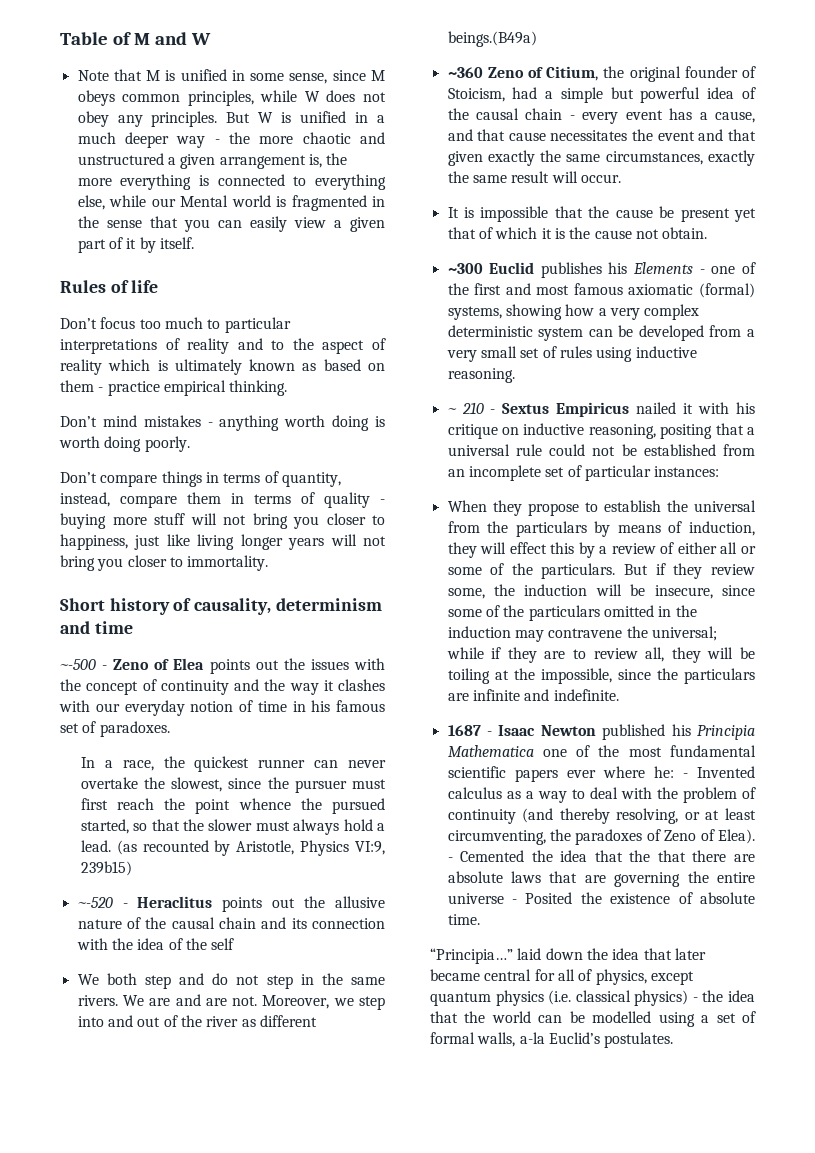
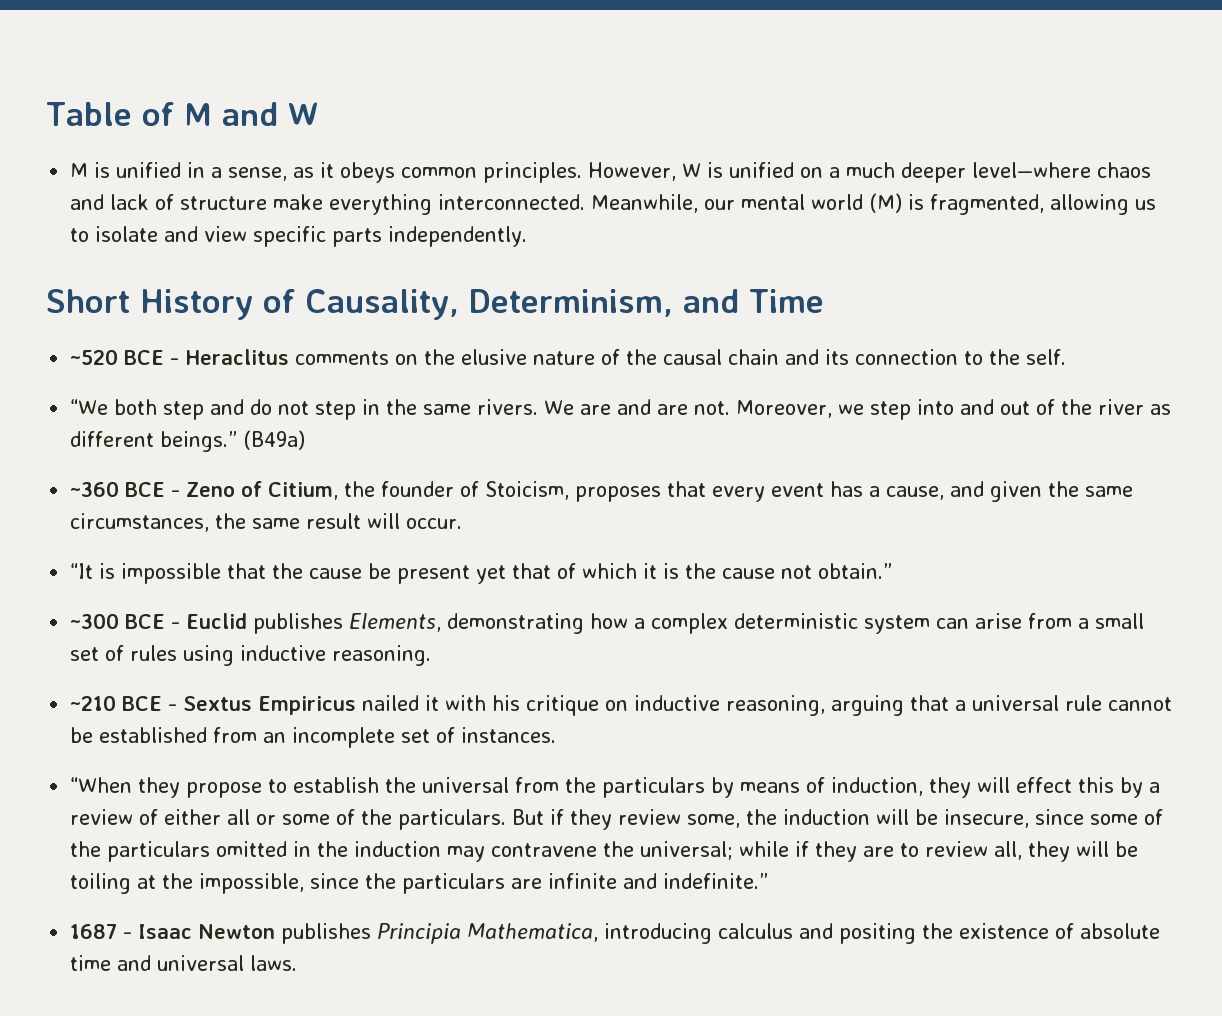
[77,69,142,81] Note that -> (319, 114) none
[250,70,385,84] [77,90,386,106] [77,111,251,127] some sense, since M obeys common principles, while W does not obey any principles. But -> [211,162,677,183] a sense, as it obeys common principles. However,
[355,112,369,123] in -> [800,167,824,178] on
[176,132,385,148] [77,153,348,169] [77,174,386,190] [77,195,385,211] [77,216,386,232] [77,237,194,253] [60,280,159,293] [60,317,291,333] [60,338,386,354] [60,359,385,375] [60,380,288,396] [60,415,385,431] [59,436,190,452] [60,471,341,487] [60,492,385,508] [60,513,385,529] [60,534,386,550] [60,555,269,571] [60,598,382,615] [60,621,133,634] [60,658,385,674] [60,679,385,695] [59,700,385,716] [60,721,170,737] [80,756,386,772] [80,777,386,793] [80,798,385,814] [80,819,385,835] [80,840,385,856] [80,861,132,876] [77,896,385,912] way - the more chaotic and unstructured a given arrangement is, the more everything is connected to everything else, while our Mental world is fragmented in the sense that you can easily view a given part of it by itself. // Rules of life // Don’t focus too much to particular interpretations of reality and to the aspect of reality which is ultimately known as based on them - practice empirical thinking. // Don’t mind mistakes - anything worth doing is worth doing poorly. // Don’t compare things in terms of quantity, instead, compare them in terms of quality - buying more stuff will not bring you closer to happiness, just like living longer years will not bring you closer to immortality. // Short history of causality, determinism and time // ~-500 - Zeno of Elea points out the issues with the concept of continuity and the way it clashes with our everyday notion of time in his famous set of paradoxes. // In a race, the quickest runner can never overtake the slowest, since the pursuer must first reach the point whence the pursued started, so that the slower must always hold a lead. (as recounted by Aristotle, Physics VI:9, 239b15) // ~-520 - Heraclitus points out the allusive -> [972,162,1152,178] [70,193,1157,215] [70,226,528,247] [46,289,824,320] [70,349,528,365] level—where chaos and lack of structure make everything interconnected. Meanwhile, our mental world (M) is fragmented, allowing us to isolate and view specific parts independently. // Short History of Causality, Determinism, and Time // ~520 BCE - Heraclitus comments on the elusive
[76,938,235,950] [77,974,99,985] with the idea of the self // We -> [964,349,1067,365] [70,399,109,415] to the self. // “We
[447,31,537,47] beings.(B49a) -> [160,430,306,452] beings.” (B49a)
(483, 72) none -> [125,482,181,497] BCE -
[629,66,681,82] original -> (376, 489) none
[512,87,756,103] [447,108,575,120] had a simple but powerful idea of the causal chain - -> [575,481,707,502] proposes that
[477,129,756,141] [447,150,535,166] that cause necessitates the event and that given exactly -> [990,481,1043,502] given
[708,150,755,166] exactly -> (210, 522) none
[447,207,459,218] It -> [70,563,94,579] “It
[662,227,708,239] obtain. -> [818,563,893,579] obtain.”
[489,262,756,278] [447,283,755,298] [447,304,562,320] Euclid publishes his Elements - one of the first and most famous axiomatic (formal) systems, showing -> [125,613,585,634] BCE - Euclid publishes Elements, demonstrating
[609,308,640,320] very -> (646, 623) none
[618,325,704,341] be developed -> [975,613,1023,629] arise
[446,350,477,362] very -> (1090, 623) none
[447,402,484,414] ~ 210 -> [70,695,163,711] ~210 BCE
[660,424,713,439] positing -> [831,695,905,716] arguing
[549,444,616,456] could not -> [1108,697,1173,711] cannot
[584,465,720,481] [447,500,487,512] particular instances: // When -> [461,727,557,743] [70,777,133,793] instances. // “When
[553,689,619,701] indefinite. -> [663,873,769,889] indefinite.”
[602,724,755,740] [447,745,756,757] [447,766,755,782] [447,787,756,803] [447,808,756,824] [447,829,755,845] [447,850,755,862] [447,871,755,887] [447,892,755,904] [447,914,480,925] [430,948,706,964] [430,969,694,985] [430,990,755,1006] [430,1011,756,1027] [430,1032,674,1048] published his Principia Mathematica one of the most fundamental scientific papers ever where he: - Invented calculus as a way to deal with the problem of continuity (and thereby resolving, or at least circumventing, the paradoxes of Zeno of Elea). - Cemented the idea that the that there are absolute laws that are governing the entire universe - Posited the existence of absolute time. // “Principia…” laid down the idea that later became central for all of physics, except quantum physics (i.e. classical physics) - the idea that the world can be modelled using a set of formal walls, a-la Euclid’s postulates. -> [281,923,1161,944] [70,955,298,971] publishes Principia Mathematica, introducing calculus and positing the existence of absolute time and universal laws.

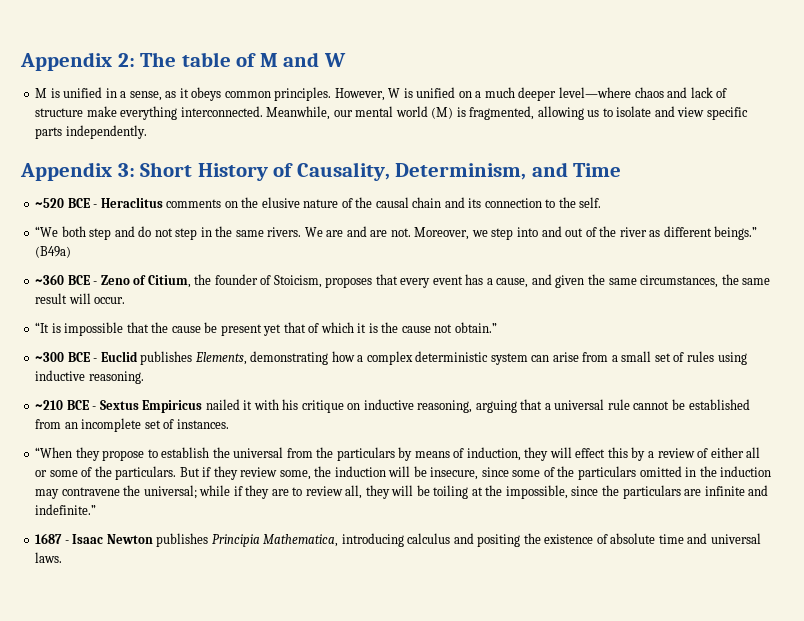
[46,102,132,126] Table -> [20,52,231,71] Appendix 2: The table
(528, 236) none -> [20,162,135,181] Appendix 3:

